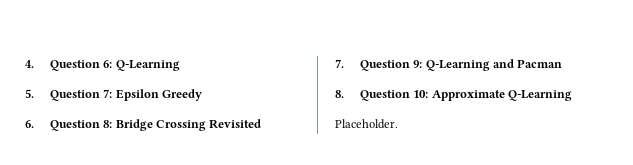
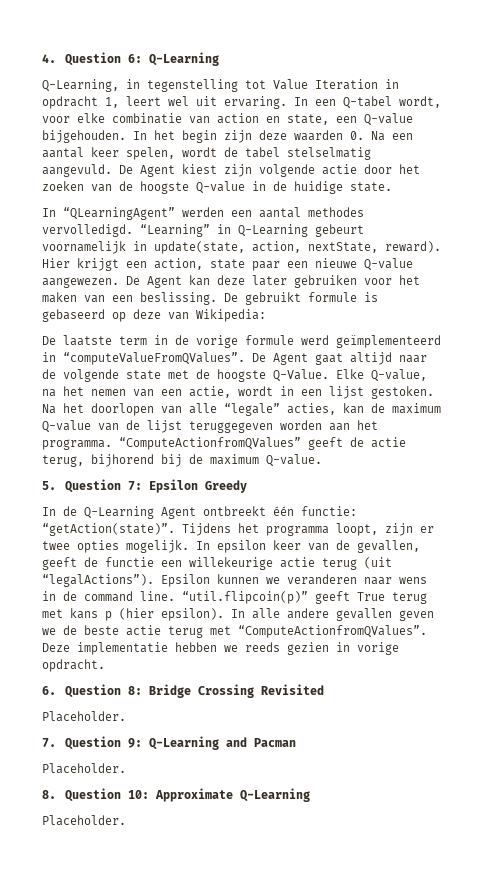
(180, 65) none -> [42,79,399,92] [42,96,441,109] [42,113,413,126] [42,130,413,143] [42,147,371,160] [42,164,420,177] [42,181,392,194] [42,207,364,220] [42,224,364,237] [42,241,441,254] [42,258,413,271] [42,275,420,288] [42,292,378,305] [42,309,266,322] [42,335,441,348] [42,352,427,365] [42,369,427,382] [42,386,434,399] [42,403,441,416] [42,420,378,433] [42,437,406,450] [42,454,322,467] // Q-Learning, in tegenstelling tot Value Iteration in opdracht 1, leert wel uit ervaring. In een Q-tabel wordt, voor elke combinatie van action en state, een Q-value bijgehouden. In het begin zijn deze waarden 0. Na een aantal keer spelen, wordt de tabel stelselmatig aangevuld. De Agent kiest zijn volgende actie door het zoeken van de hoogste Q-value in de huidige state. // In “QLearningAgent” werden een aantal methodes vervolledigd. “Learning” in Q-Learning gebeurt voornamelijk in update(state, action, nextState, reward). Hier krijgt een action, state paar een nieuwe Q-value aangewezen. De Agent kan deze later gebruiken voor het maken van een beslissing. De gebruikt formule is gebaseerd op deze van Wikipedia: // De laatste term in de vorige formule werd geïmplementeerd in “computeValueFromQValues”. De Agent gaat altijd naar de volgende state met de hoogste Q-Value. Elke Q-value, na het nemen van een actie, wordt in een lijst gestoken. Na het doorlopen van alle “legale” acties, kan de maximum Q-value van de lijst teruggegeven worden aan het programma. “ComputeActionfromQValues” geeft de actie terug, bijhorend bij de maximum Q-value.
(203, 95) none -> [42,506,357,519] [42,523,434,536] [42,540,420,553] [42,557,392,570] [42,574,427,587] [42,591,427,604] [42,608,434,621] [42,625,427,638] [42,642,399,655] [42,659,105,672] // In de Q-Learning Agent ontbreekt één functie: “getAction(state)”. Tijdens het programma loopt, zijn er twee opties mogelijk. In epsilon keer van de gevallen, geeft de functie een willekeurige actie terug (uit “legalActions”). Epsilon kunnen we veranderen naar wens in de command line. “util.flipcoin(p)” geeft True terug met kans p (hier epsilon). In alle andere gevallen geven we de beste actie terug met “ComputeActionfromQValues”. Deze implementatie hebben we reeds gezien in vorige opdracht.
(262, 124) none -> [42,711,126,722] // Placeholder.
(563, 63) none -> [42,763,126,774] // Placeholder.

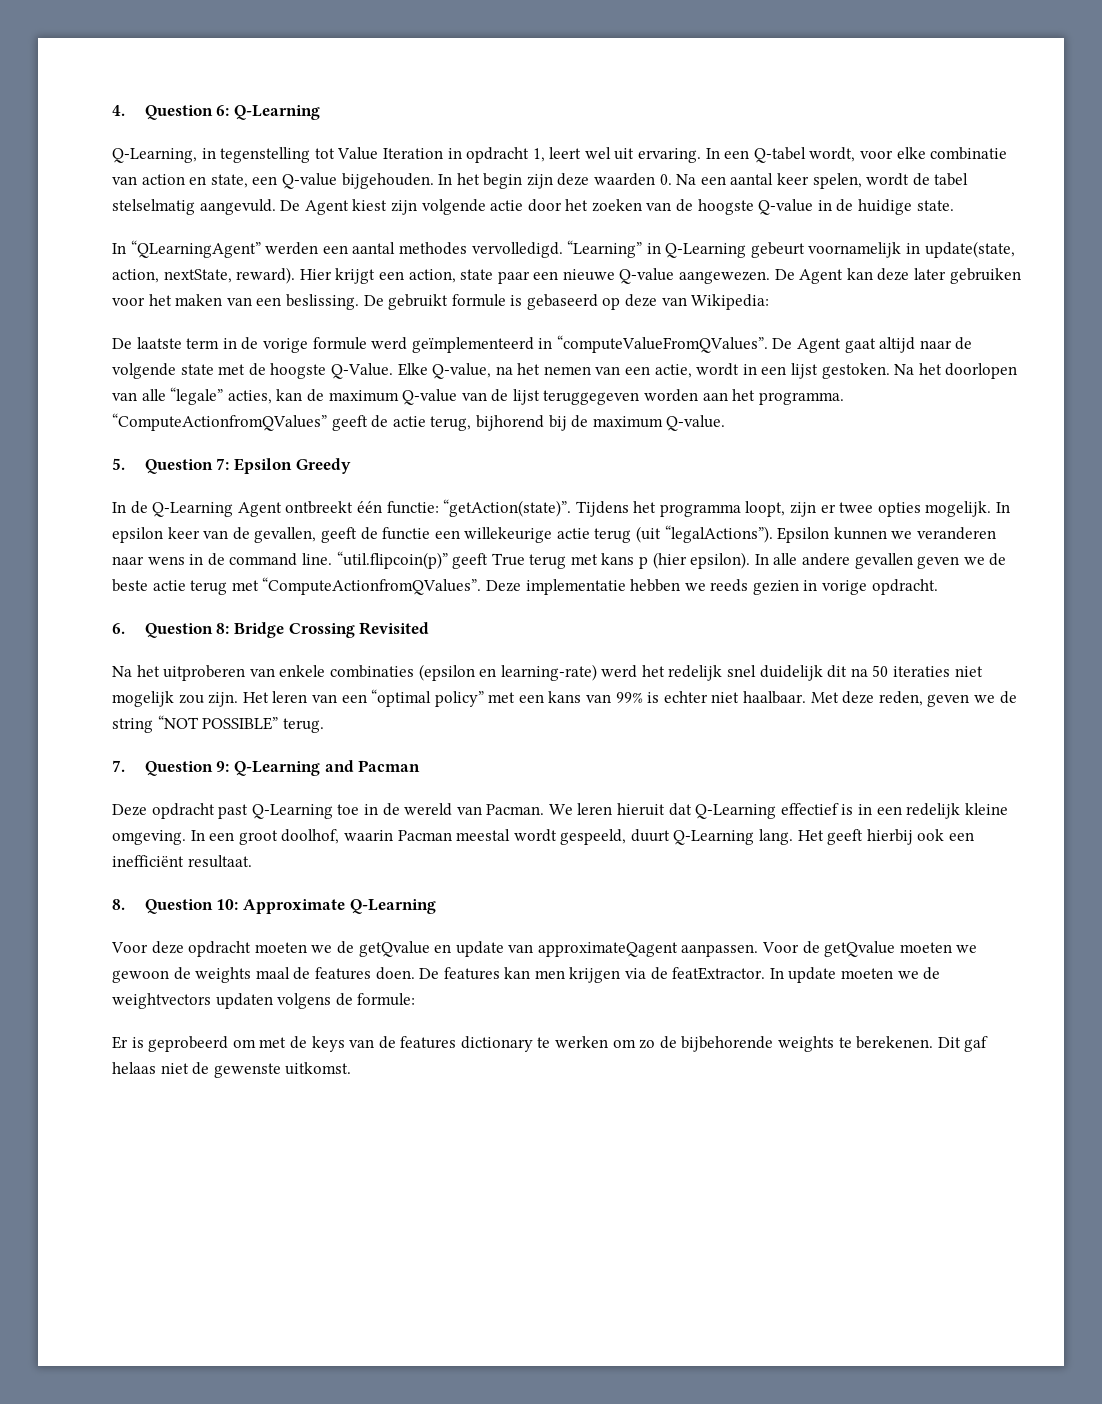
[42,711,126,722] Placeholder. -> [112,664,983,681] [112,689,1017,707] [112,715,324,733] Na het uitproberen van enkele combinaties (epsilon en learning-rate) werd het redelijk snel duidelijk dit na 50 iteraties niet mogelijk zou zijn. Het leren van een “optimal policy” met een kans van 99% is echter niet haalbaar. Met deze reden, geven we de string “NOT POSSIBLE” terug.
[42,763,126,774] Placeholder. -> [112,803,1008,819] [112,829,975,845] [112,855,252,868] Deze opdracht past Q-Learning toe in de wereld van Pacman. We leren hieruit dat Q-Learning effectief is in een redelijk kleine omgeving. In een groot doolhof, waarin Pacman meestal wordt gespeeld, duurt Q-Learning lang. Het geeft hierbij ook een inefficiënt resultaat.
[42,815,126,826] Placeholder. -> [111,941,978,957] [112,967,941,983] [112,993,416,1009] [112,1036,989,1052] [112,1062,352,1078] Voor deze opdracht moeten we de getQvalue en update van approximateQagent aanpassen. Voor de getQvalue moeten we gewoon de weights maal de features doen. De features kan men krijgen via de featExtractor. In update moeten we de weightvectors updaten volgens de formule: // Er is geprobeerd om met de keys van de features dictionary te werken om zo de bijbehorende weights te berekenen. Dit gaf helaas niet de gewenste uitkomst.

